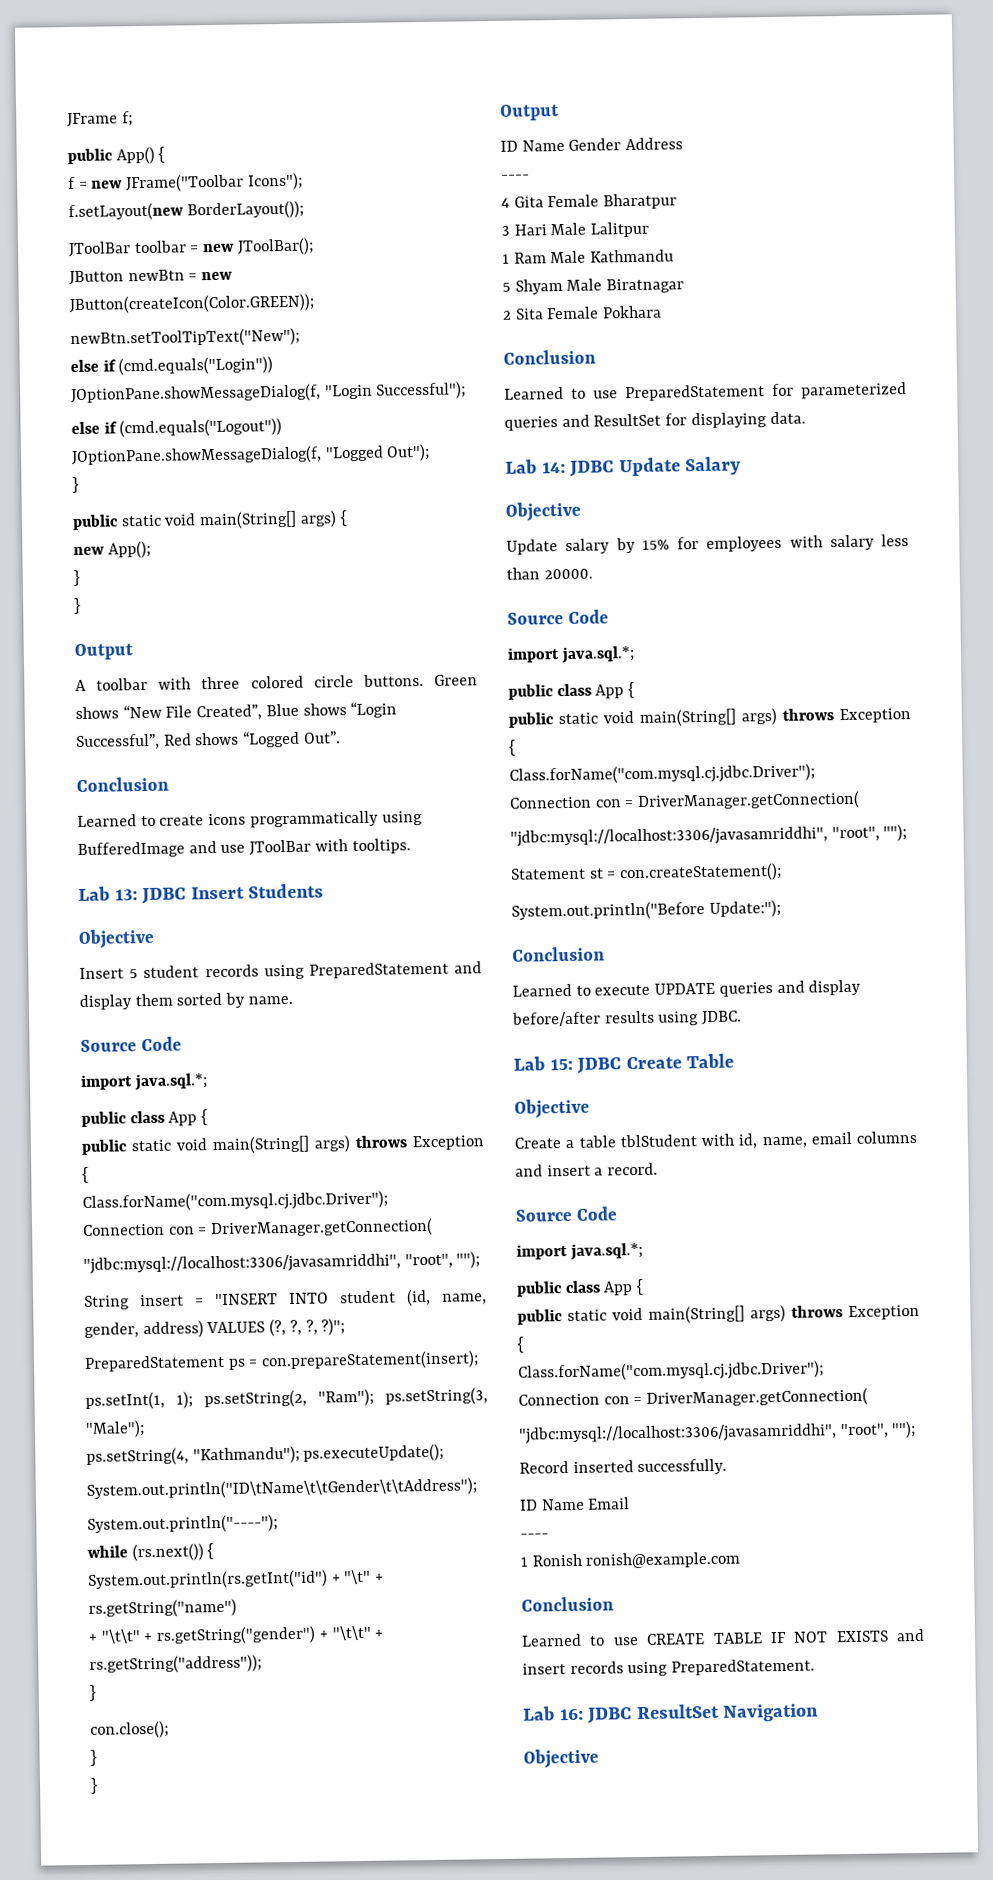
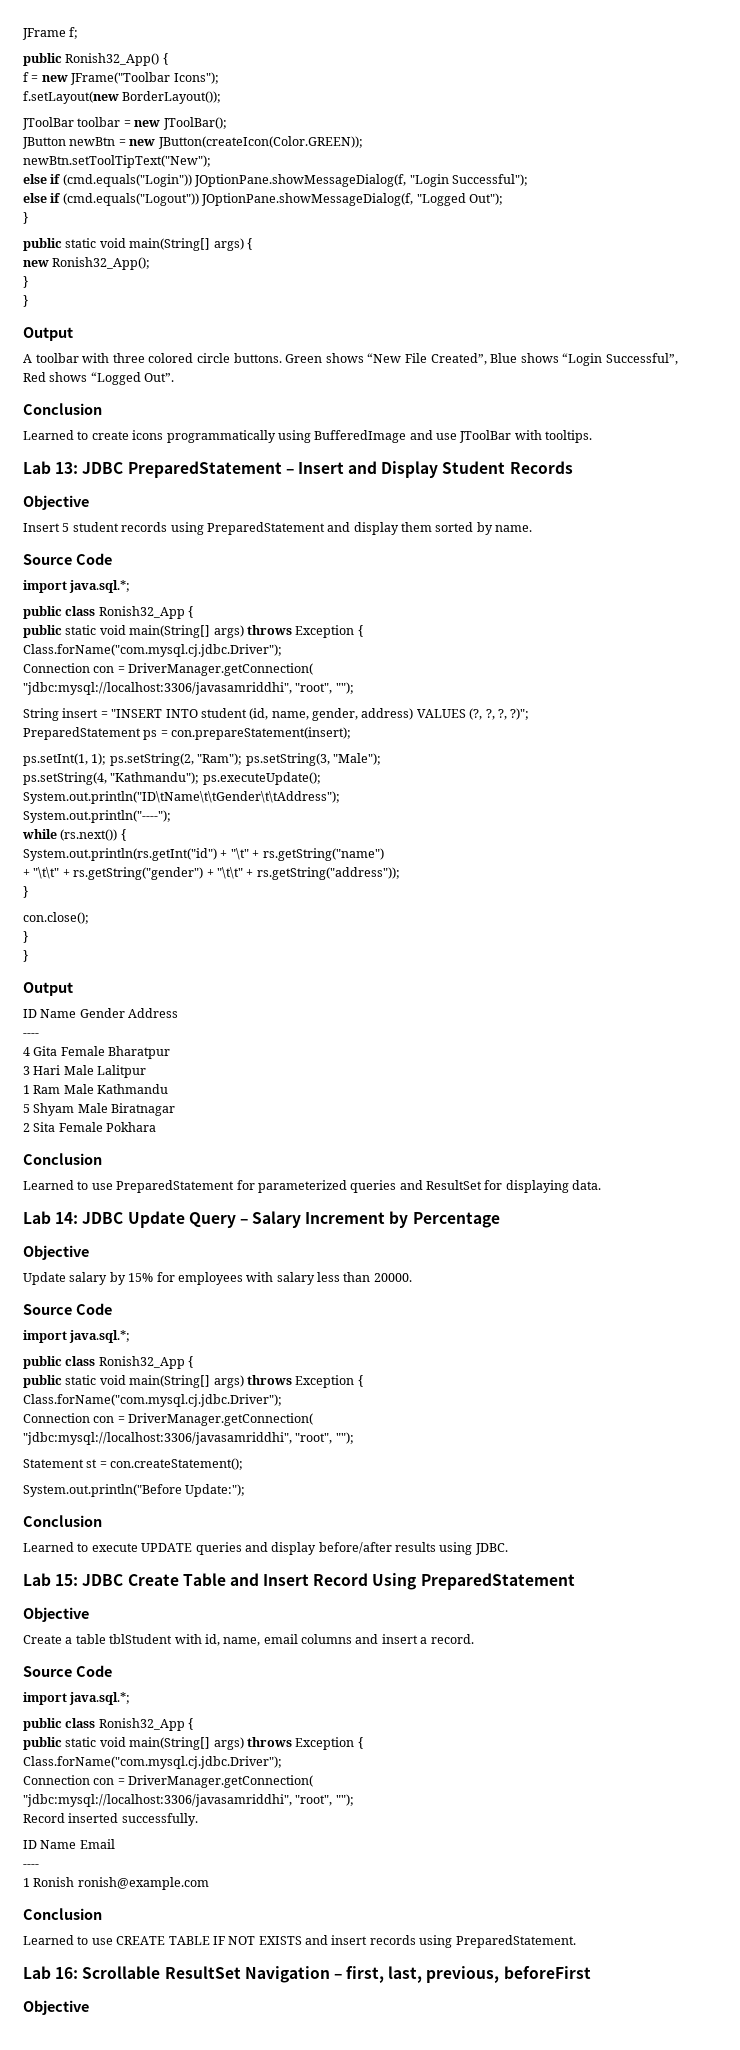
[115,146,155,165] App() -> [65,53,160,66] Ronish32_App()
[107,540,151,559] App(); -> [52,257,151,270] Ronish32_App();
[190,883,325,900] Insert Students -> [127,461,573,478] PreparedStatement – Insert and Display Student Records
[168,1111,198,1126] App -> [98,606,185,619] Ronish32_App
(681, 467) none -> [188,1212,248,1228] Query –
(742, 466) none -> [305,1211,500,1228] Increment by Percentage
[595,684,625,699] App -> [98,1356,185,1369] Ronish32_App
(735, 1061) none -> [229,1573,575,1590] and Insert Record Using PreparedStatement
[603,1281,634,1296] App -> [98,1718,185,1731] Ronish32_App
[586,1707,633,1724] JDBC -> [82,1966,161,1979] Scrollable
(820, 1712) none -> [333,1966,591,1983] – first, last, previous, beforeFirst

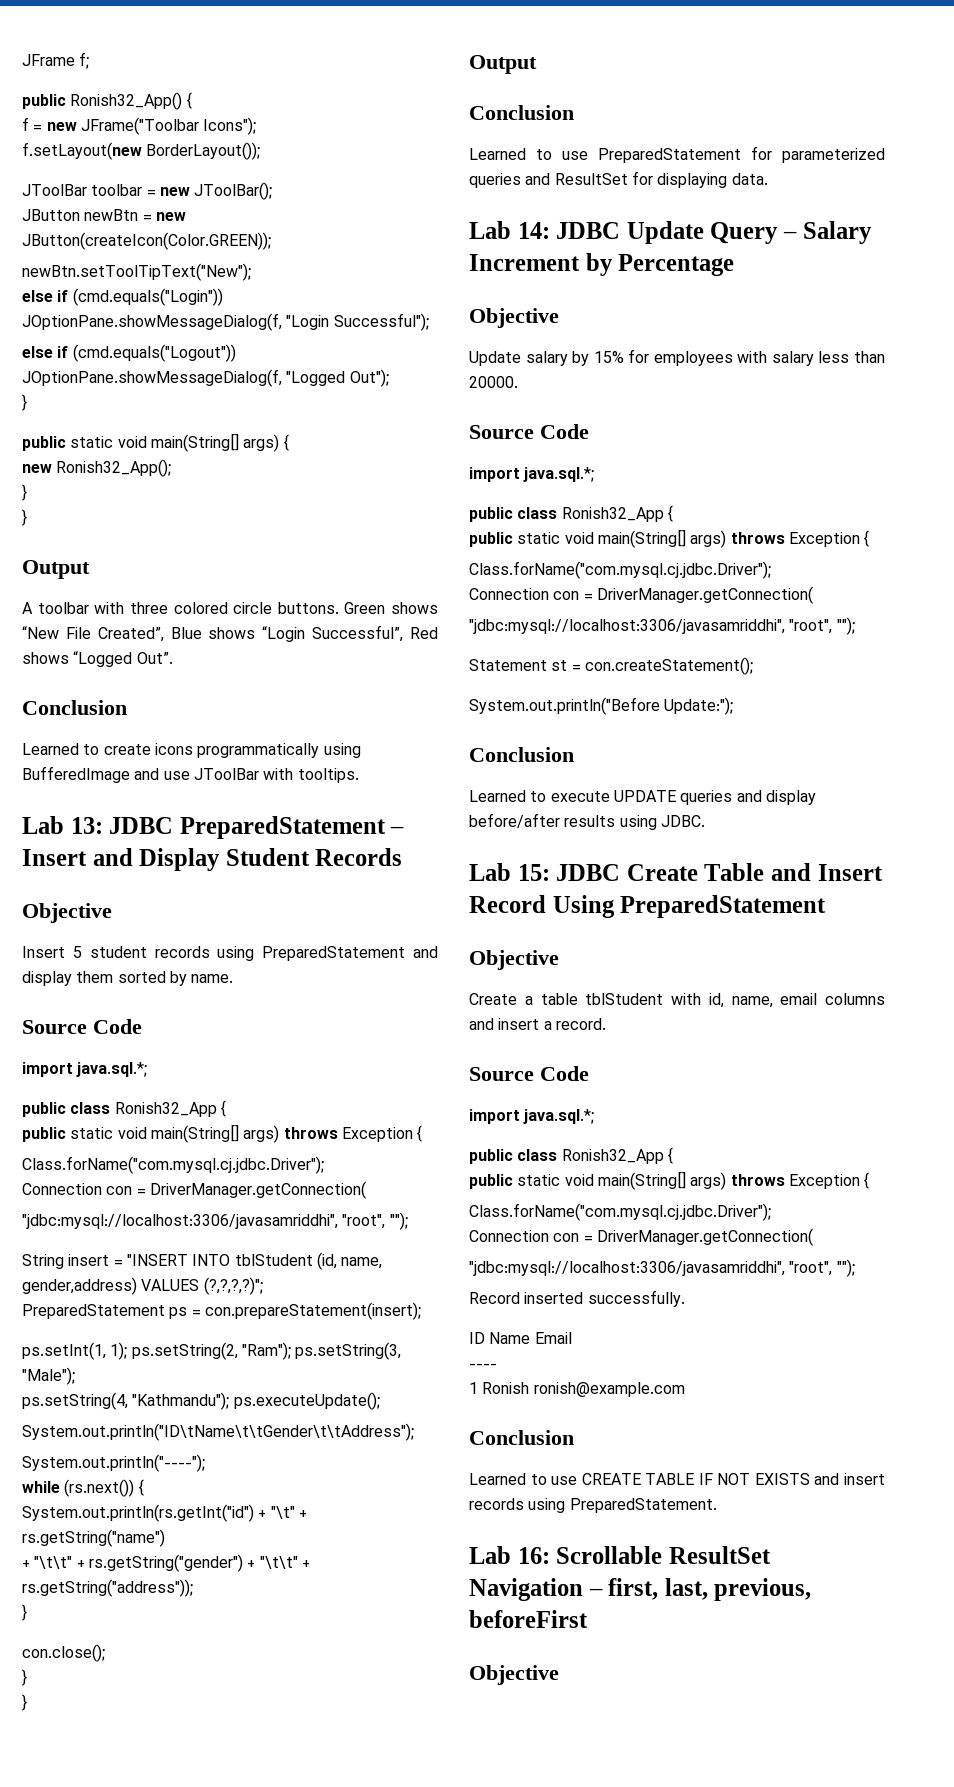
[200,708,247,718] student -> [234,1254,313,1266] tblStudent
[312,708,530,721] gender, address) VALUES (?, ?, ?, ?)"; -> [22,1277,263,1295] gender,address) VALUES (?,?,?,?)";
[23,1008,179,1018] [23,1033,39,1037] [23,1046,171,1059] [23,1065,147,1078] [23,1084,169,1094] [23,1103,176,1116] [23,1122,157,1132] // ID Name Gender Address // ---- // 4 Gita Female Bharatpur // 3 Hari Male Lalitpur // 1 Ram Male Kathmandu // 5 Shyam Male Biratnagar // 2 Sita Female Pokhara -> (537, 64) none

